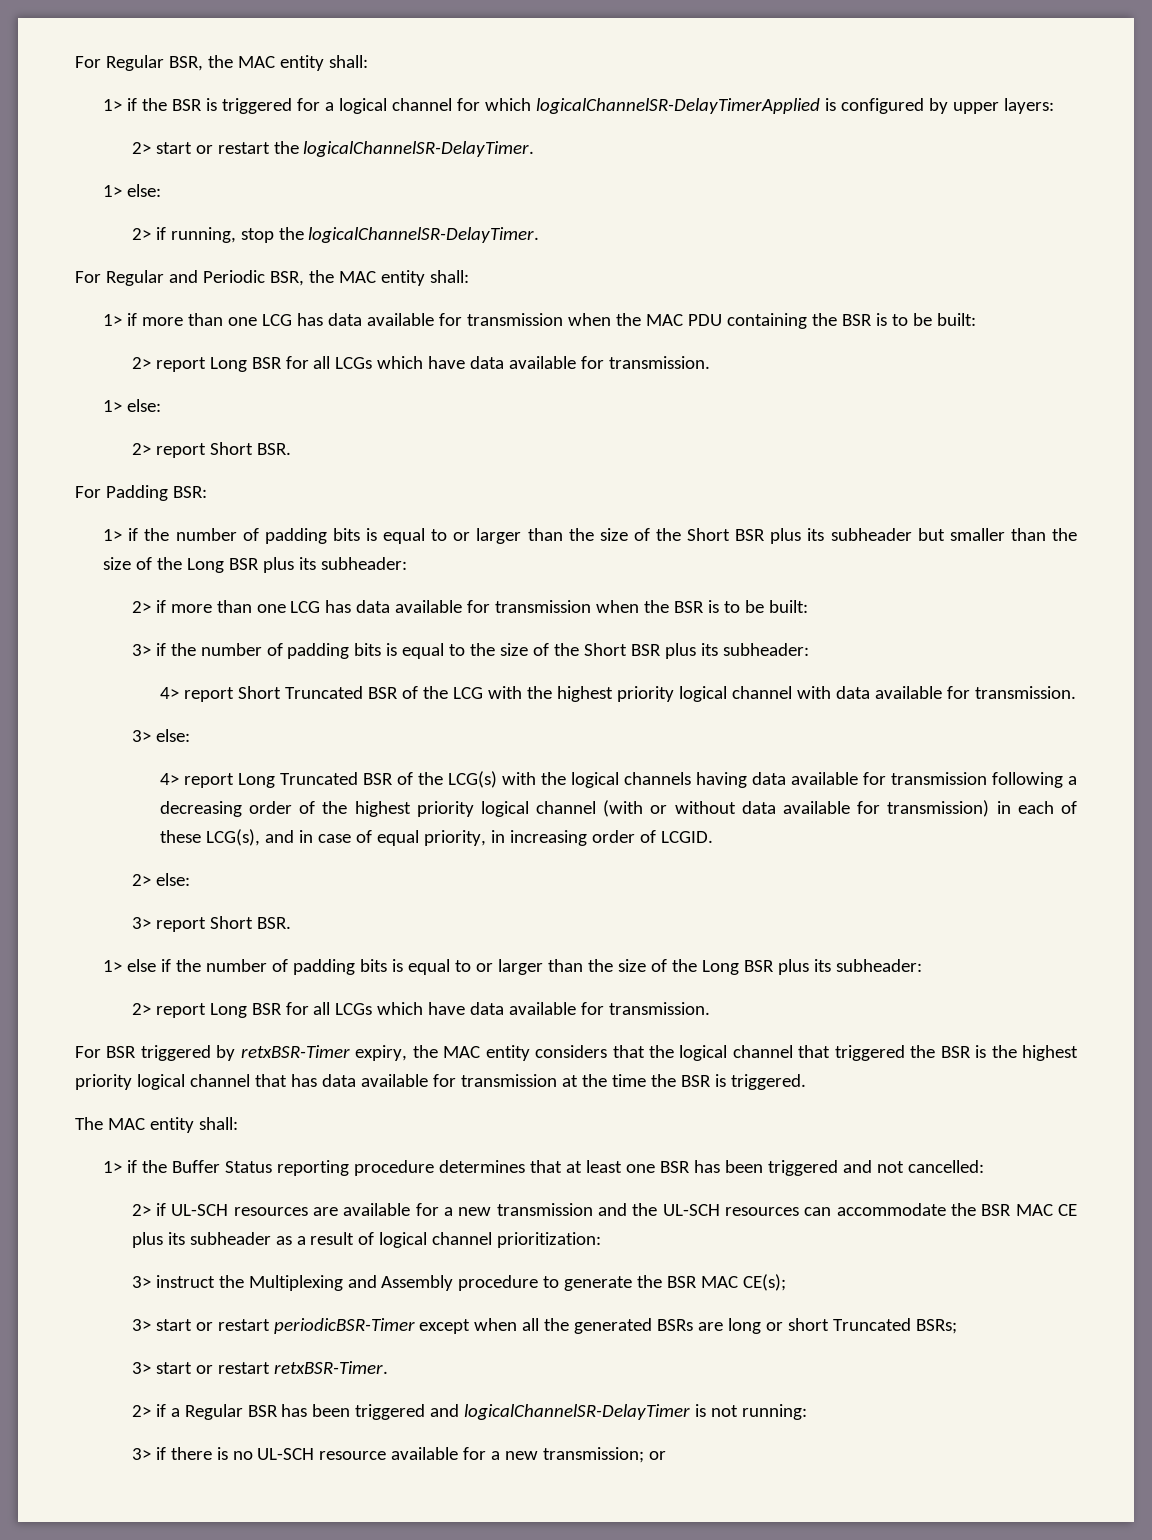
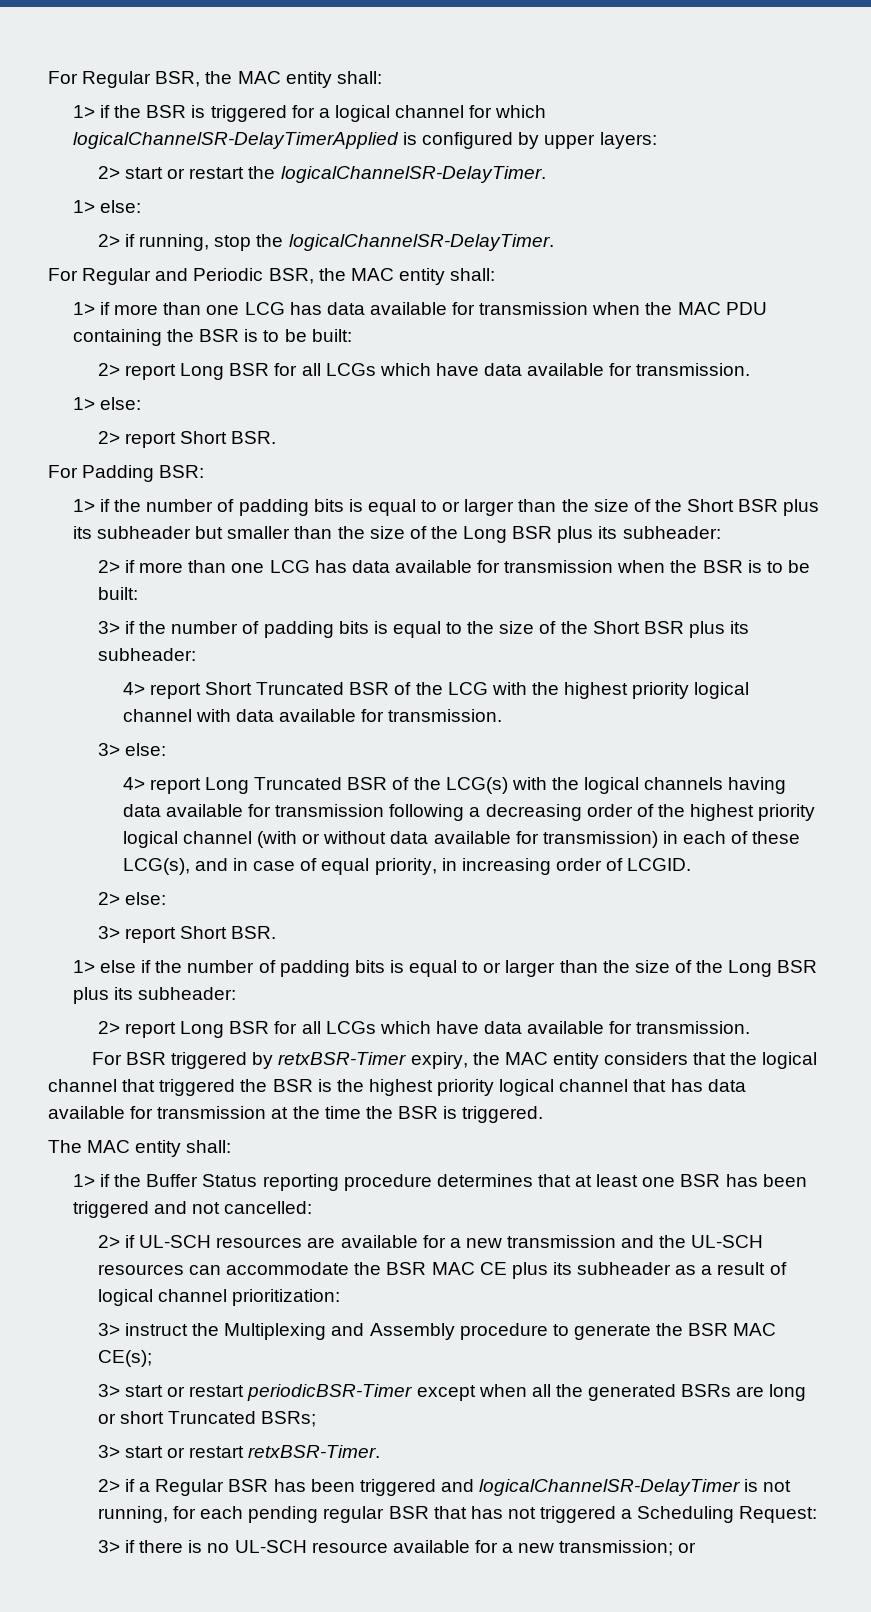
[742,1404,808,1420] running: -> [97,1506,818,1523] running, for each pending regular BSR that has not triggered a Scheduling Request:

